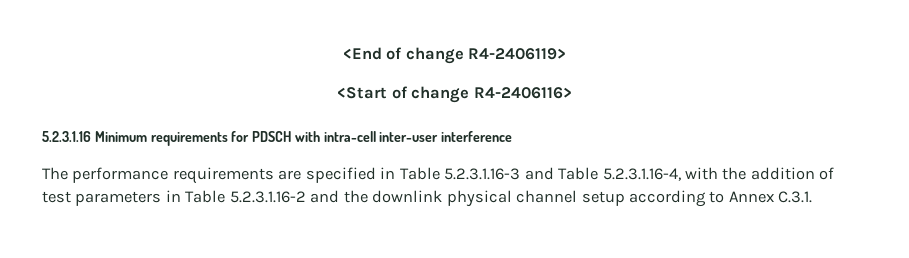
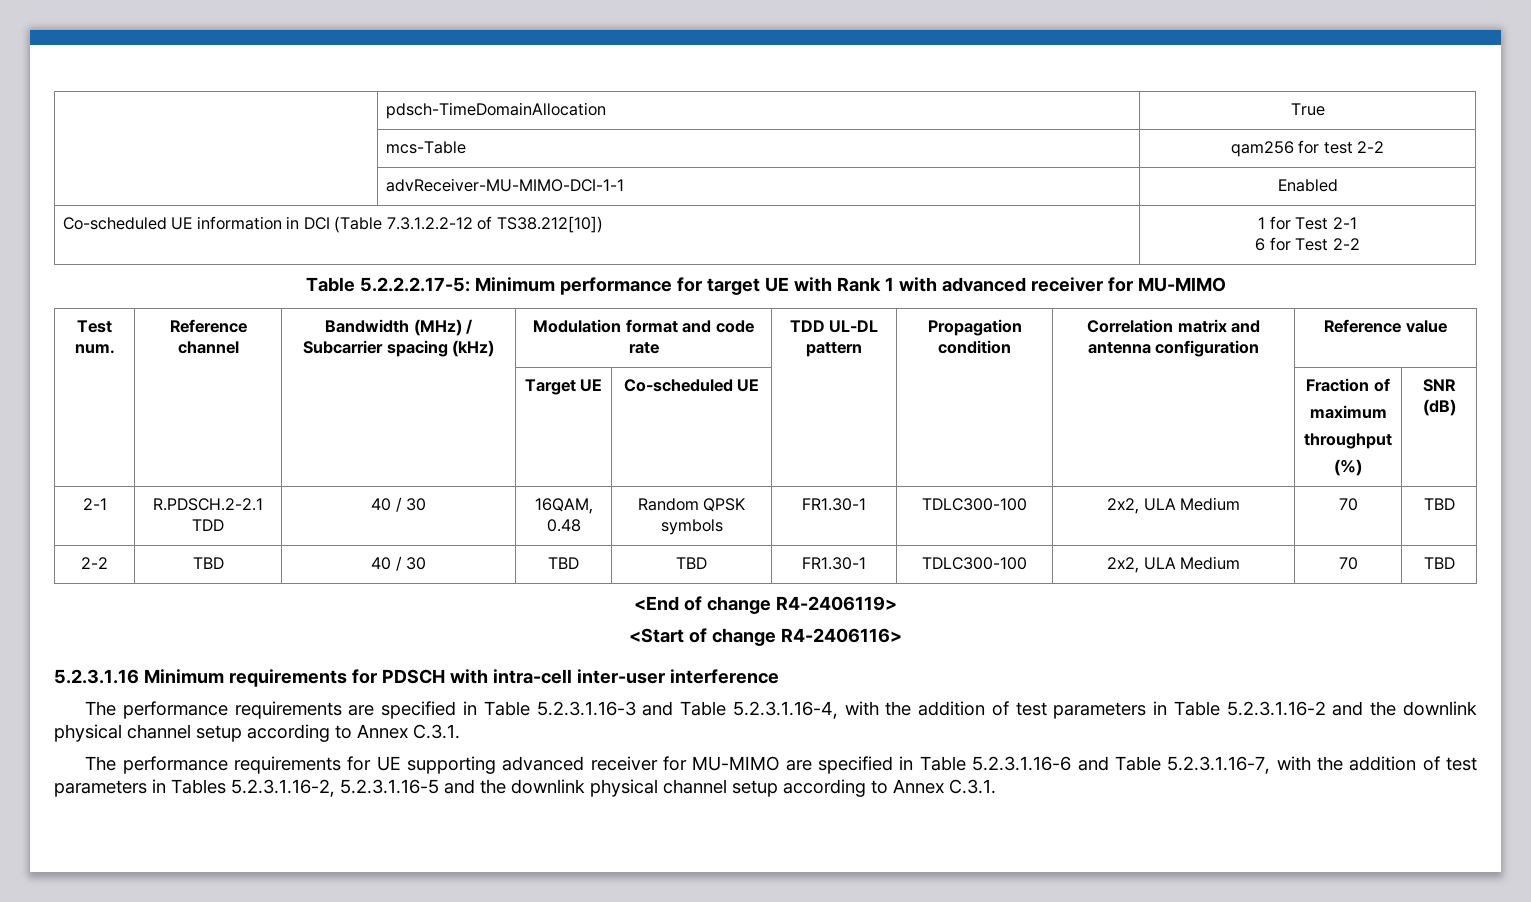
(342, 53) none -> [386,102,607,119] [1290,103,1325,116] [386,141,467,154] [1230,140,1385,157] [386,178,625,192] [1277,179,1338,192] [63,216,603,233] [1258,216,1357,230] [1255,237,1360,251] [305,277,1226,295] [77,320,112,333] [74,344,115,354] [169,319,247,333] [177,341,239,354] [325,319,472,336] [303,340,494,357] [533,319,754,333] [628,342,659,354] [789,320,879,333] [806,342,862,357] [927,319,1022,336] [938,340,1011,354] [1087,319,1260,333] [1087,340,1260,357] [1324,319,1447,333] [524,379,603,395] [623,379,760,392] [1306,378,1390,392] [1309,405,1387,419] [1304,433,1392,449] [1334,459,1362,476] [1423,379,1456,392] [1422,399,1456,416] [82,498,107,510] [153,498,263,511] [192,519,225,531] [371,497,426,512] [534,498,593,514] [546,519,581,532] [637,498,746,512] [660,519,723,535] [802,498,866,511] [922,498,1027,511] [1107,497,1240,514] [1338,498,1358,511] [1423,498,1455,510] [81,557,108,569] [192,557,224,569] [371,556,426,571] [548,557,579,569] [676,557,707,569] [802,557,866,570] [922,557,1027,570] [1107,556,1240,573] [1338,557,1358,570] [1423,557,1455,569] | pdsch-TimeDomainAllocation | True // | mcs-Table | qam256 for test 2-2 // | advReceiver-MU-MIMO-DCI-1-1 | Enabled // Co-scheduled UE information in DCI (Table 7.3.1.2.2-12 of TS38.212[10]) | 1 for Test 2-1 // 6 for Test 2-2 // Table 5.2.2.2.17-5: Minimum performance for target UE with Rank 1 with advanced receiver for MU-MIMO // Test num. | Reference channel | Bandwidth (MHz) / Subcarrier spacing (kHz) | Modulation format and code rate | TDD UL-DL pattern | Propagation condition | Correlation matrix and antenna configuration | Reference value // | | | Target UE | Co-scheduled UE | | | | Fraction of // maximum // throughput // (%) | SNR (dB) // 2-1 | R.PDSCH.2-2.1 TDD | 40 / 30 | 16QAM, 0.48 | Random QPSK symbols | FR1.30-1 | TDLC300-100 | 2x2, ULA Medium | 70 | TBD // 2-2 | TBD | 40 / 30 | TBD | TBD | FR1.30-1 | TDLC300-100 | 2x2, ULA Medium | 70 | TBD //
(813, 197) none -> [85,756,1478,774] [54,779,996,797] // The performance requirements for UE supporting advanced receiver for MU-MIMO are specified in Table 5.2.3.1.16-6 and Table 5.2.3.1.16-7, with the addition of test parameters in Tables 5.2.3.1.16-2, 5.2.3.1.16-5 and the downlink physical channel setup according to Annex C.3.1.

